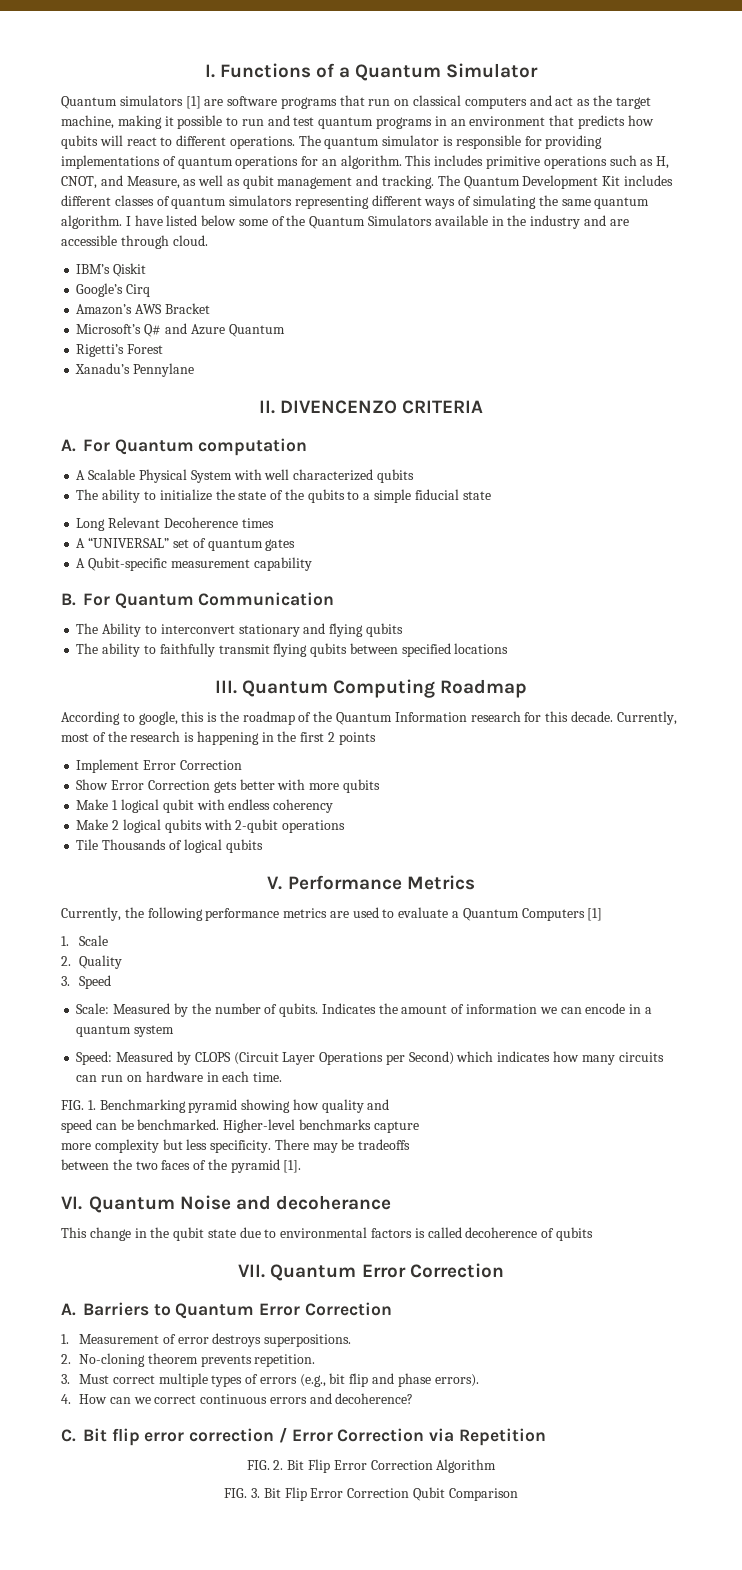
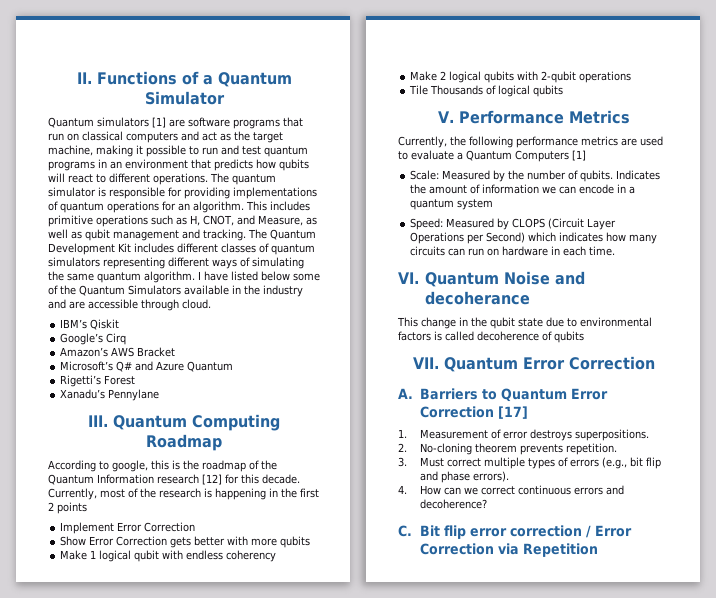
[204,64,215,78] I. -> [76,72,92,84] II.
[258,400,484,414] [61,438,308,456] [76,469,414,483] [76,489,491,503] [76,517,274,531] [76,537,296,551] [76,557,312,571] [61,592,335,609] [76,623,403,637] [76,643,509,657] // II. DIVENCENZO CRITERIA // A. For Quantum computation // A Scalable Physical System with well characterized qubits // The ability to initialize the state of the qubits to a simple fiducial state // Long Relevant Decoherence times // A “UNIVERSAL” set of quantum gates // A Qubit-specific measurement capability // B. For Quantum Communication // The Ability to interconvert stationary and flying qubits // The ability to faithfully transmit flying qubits between specified locations -> (160, 395) none
(521, 716) none -> [202,474,222,485] [12]
[61,935,108,946] [61,955,122,969] [61,975,111,989] // 1. Scale // 2. Quality // 3. Speed -> (586, 155) none
[61,1099,390,1113] [61,1119,419,1133] [61,1139,411,1153] [61,1159,302,1173] // FIG. 1. Benchmarking pyramid showing how quality and // speed can be benchmarked. Higher-level benchmarks capture // more complexity but less specificity. There may be tradeoffs // between the two faces of the pyramid [1]. -> (616, 251) none
(392, 1309) none -> [497,406,528,419] [17]
[246,1459,497,1473] [224,1487,518,1501] // FIG. 2. Bit Flip Error Correction Algorithm // FIG. 3. Bit Flip Error Correction Qubit Comparison -> (598, 550) none

